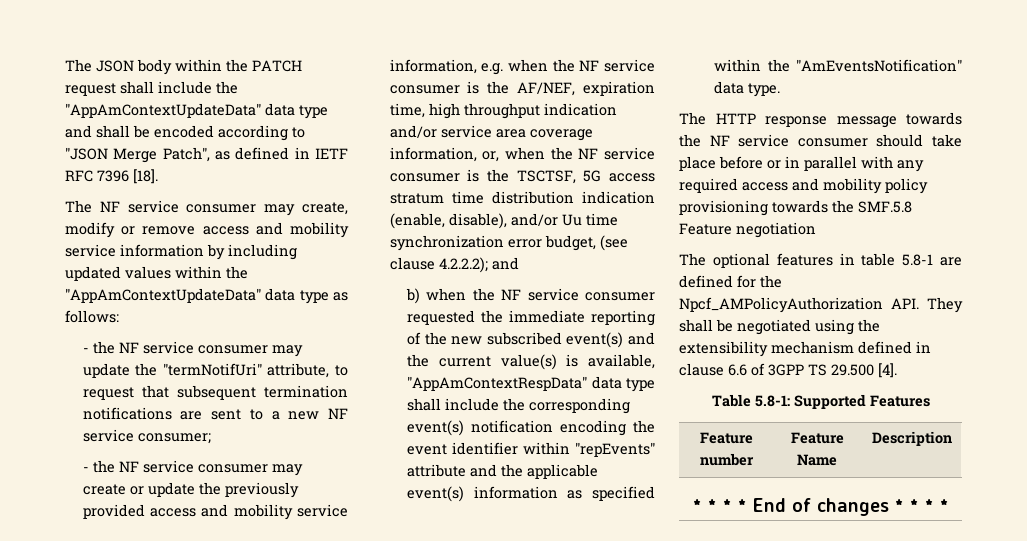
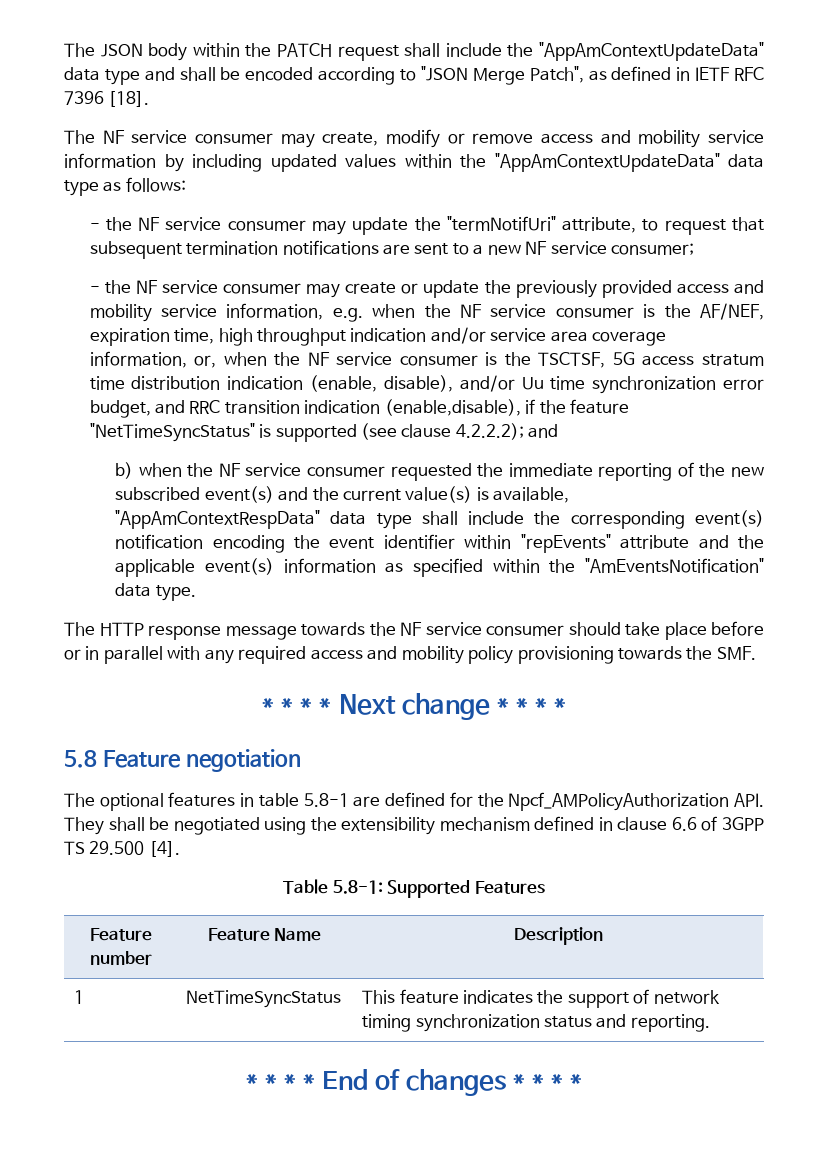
(596, 243) none -> [155,399,630,416] [89,423,357,442] and RRC transition indication (enable,disable), if the feature "NetTimeSyncStatus" is supported
[858,201,912,213] SMF.5.8 -> [716,646,756,660] [262,693,566,720] [64,750,97,768] SMF. // * * * * Next change * * * * // 5.8
(952, 438) none -> [74,990,85,1004] [186,990,342,1008] [362,989,720,1008] [362,1014,710,1032] // 1 | NetTimeSyncStatus | This feature indicates the support of network timing synchronization status and reporting.

